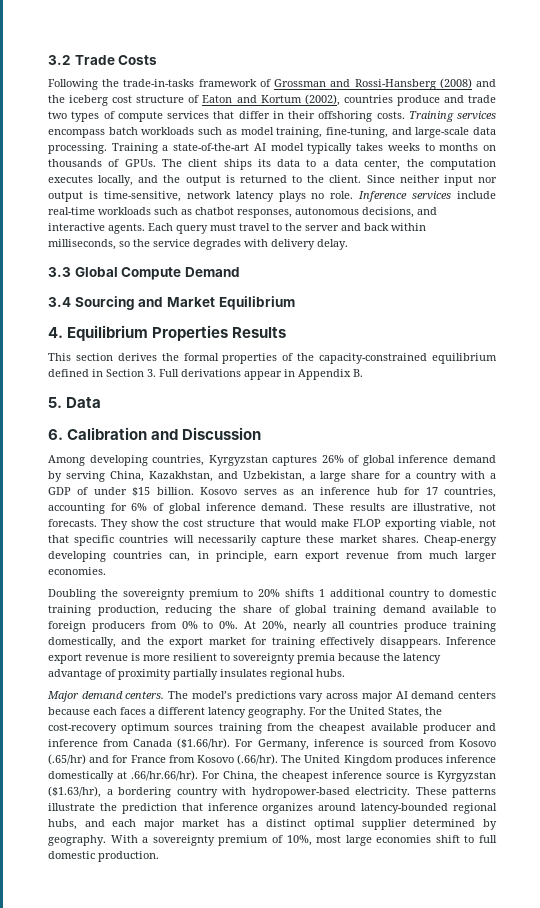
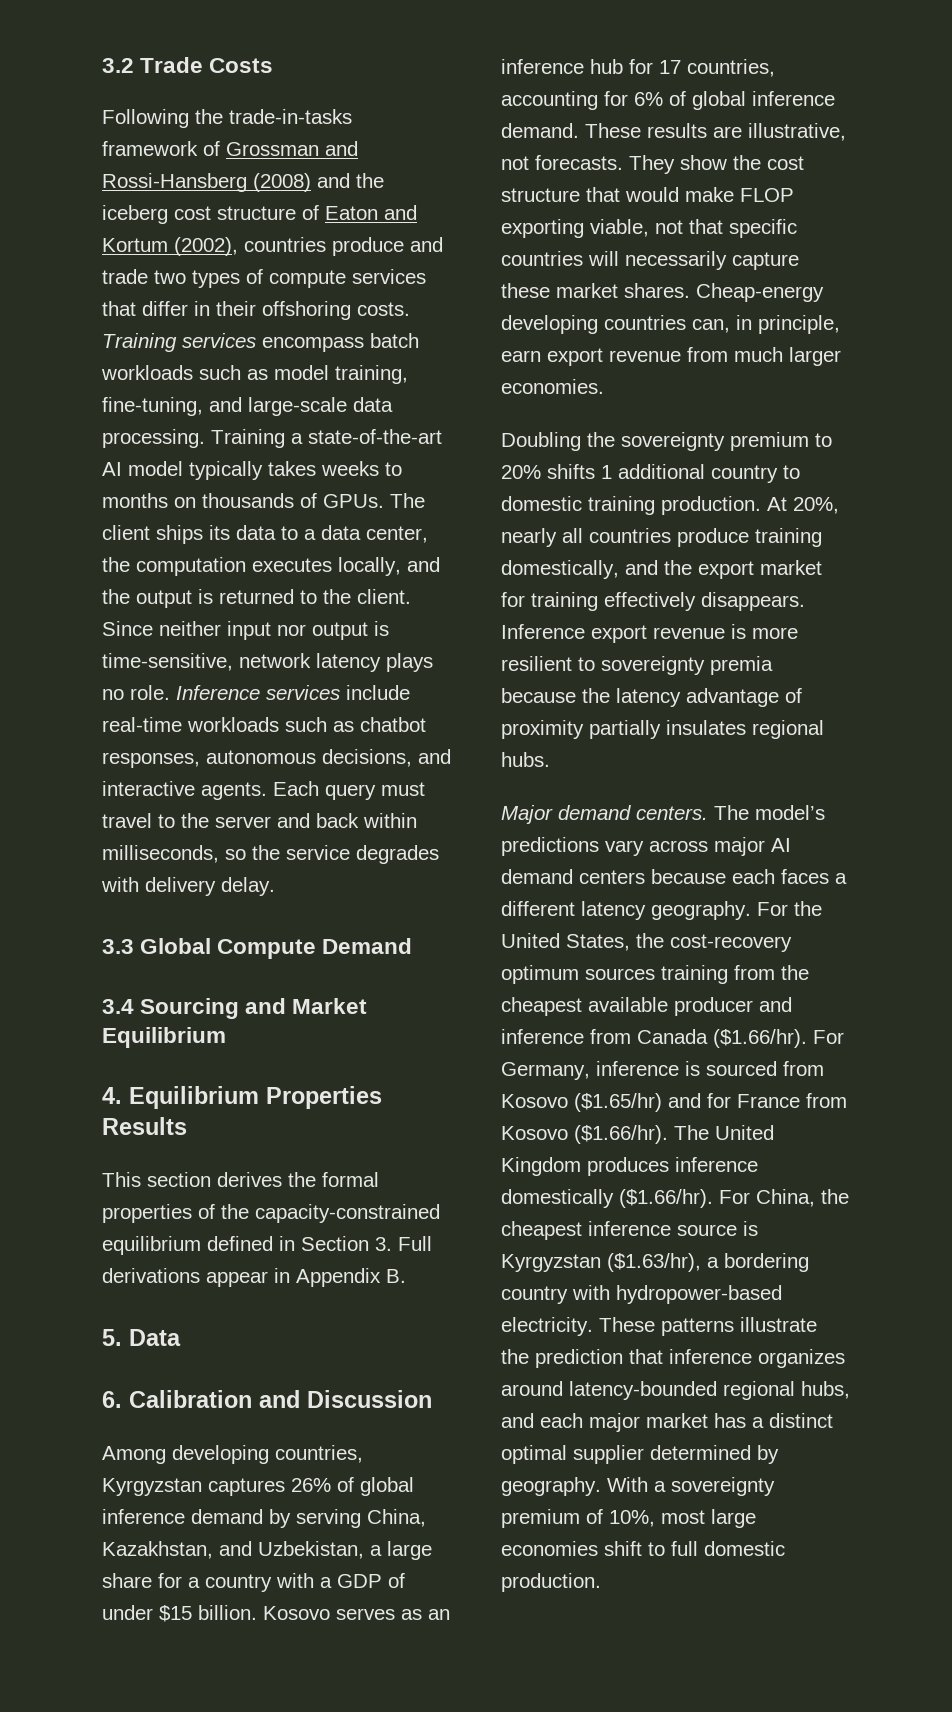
[97,605,496,616] [48,621,239,632] production, reducing the share of global training demand available to foreign producers from 0% to 0%. -> [661,496,761,515] production.
[48,754,86,765] (.65/hr) -> [574,1093,662,1112] ($1.65/hr)
[237,754,279,765] (.66/hr). -> [574,1125,668,1144] ($1.66/hr).
[117,770,198,781] at .66/hr.66/hr). -> [619,1189,713,1208] ($1.66/hr).

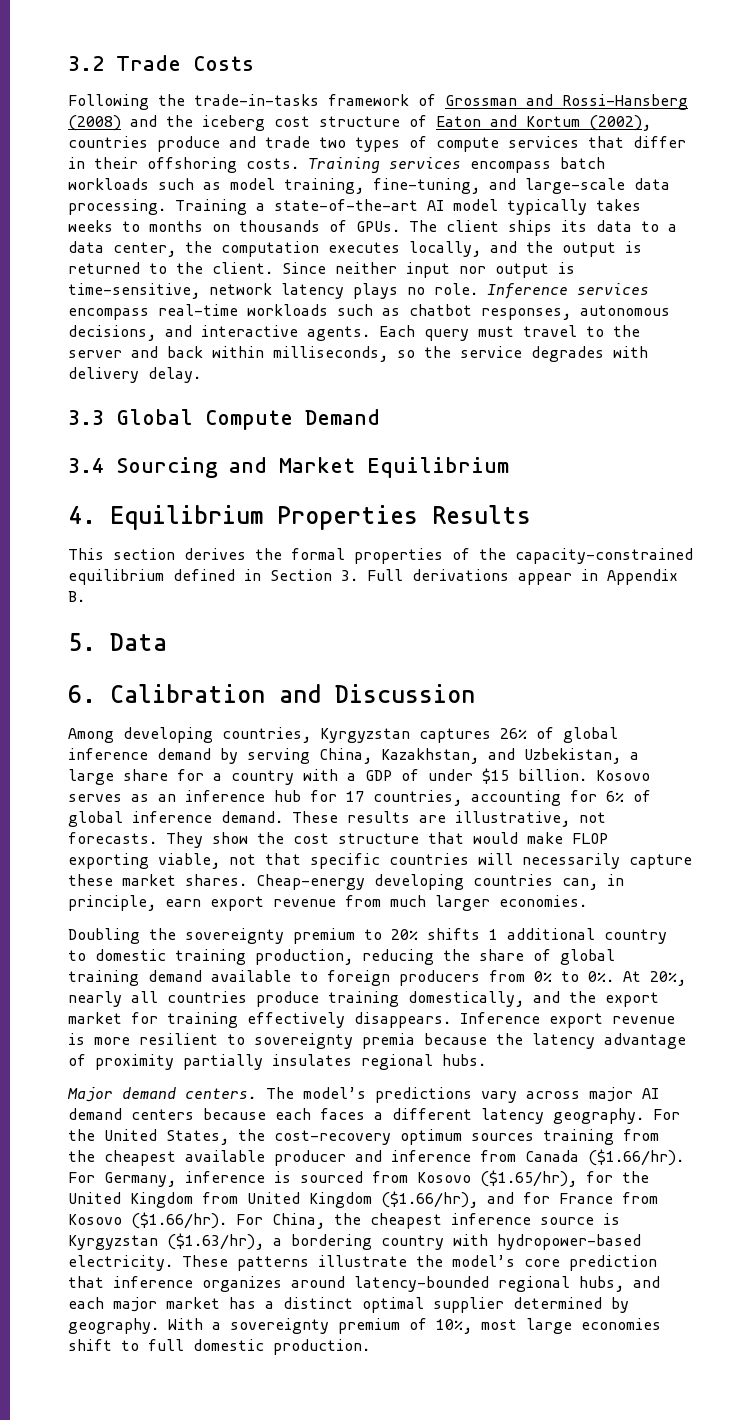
[346,685,410,700] include -> [68,308,149,320] encompass
[661,496,761,515] production. -> [255,949,615,965] [68,970,614,986] production, reducing the share of global training demand available to foreign producers from 0% to 0%.
[574,1093,662,1112] ($1.65/hr) -> [480,1170,649,1187] [68,1191,478,1208] ($1.65/hr), for the United Kingdom from United Kingdom ($1.66/hr),
[674,1125,774,1140] [501,1157,758,1176] [501,1189,713,1208] The United Kingdom produces inference domestically ($1.66/hr). -> (227, 1220) none
(529, 1356) none -> [452,1255,560,1267] model’s core

